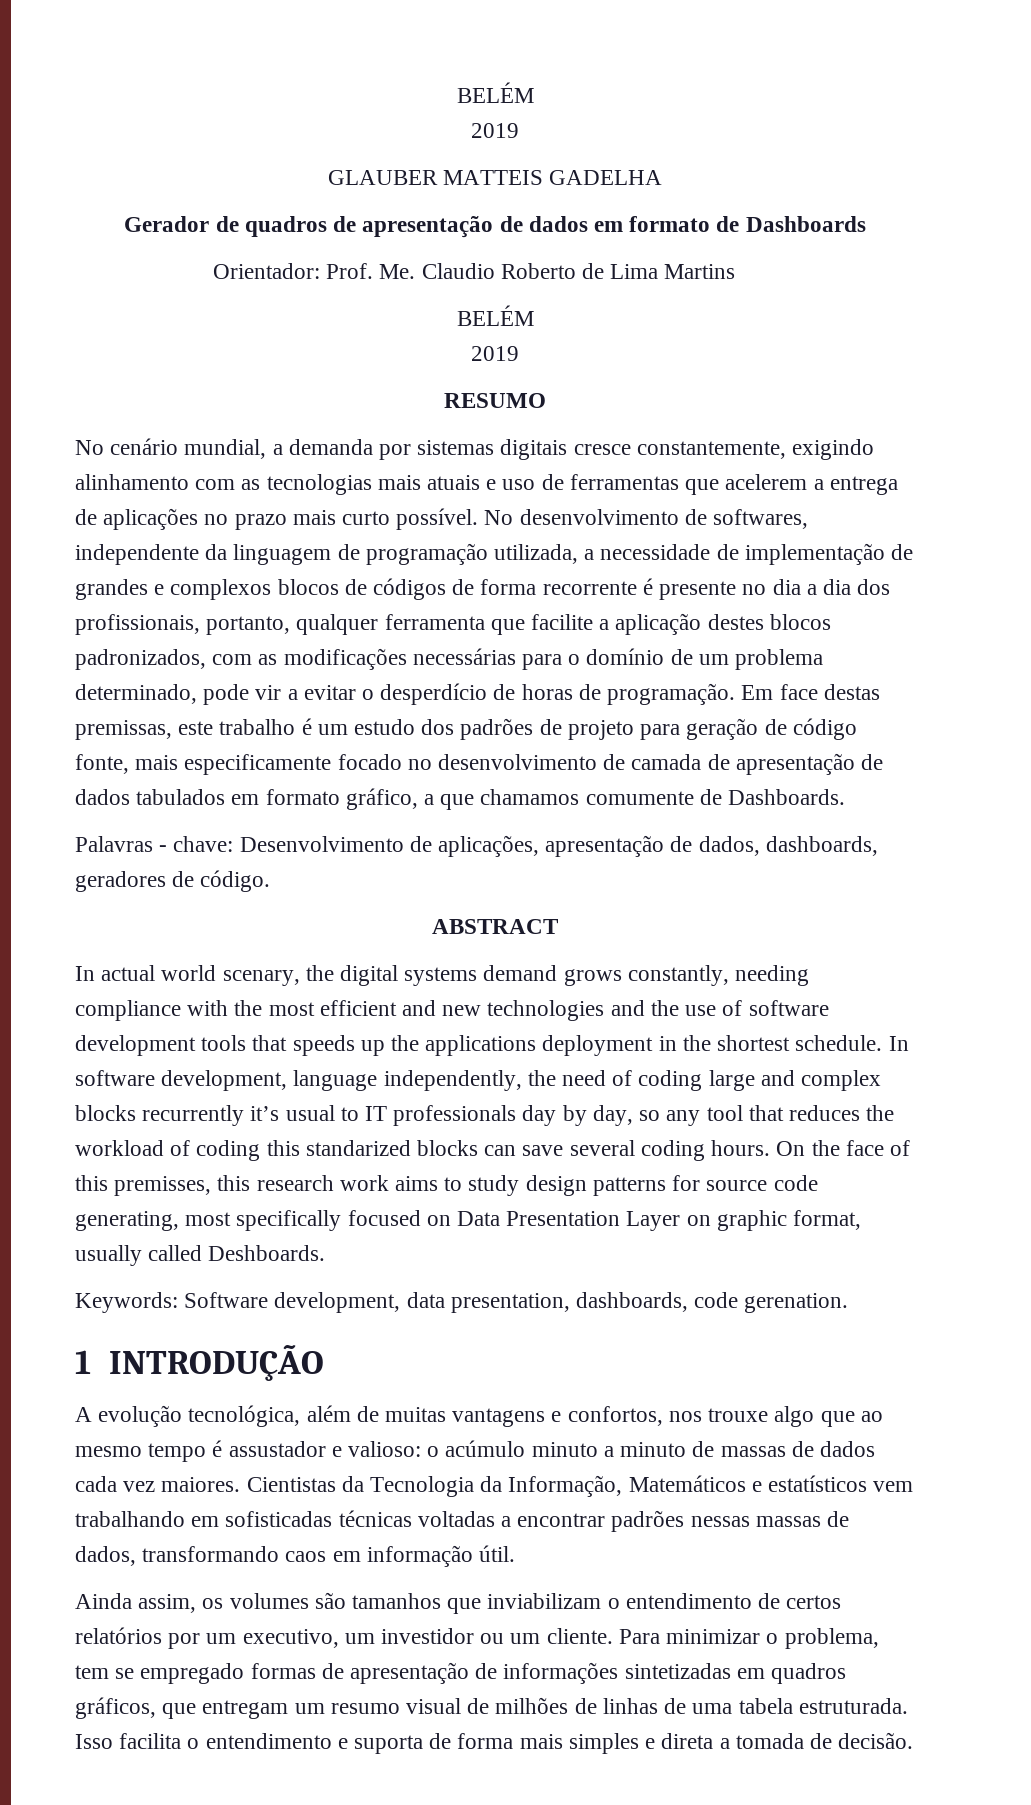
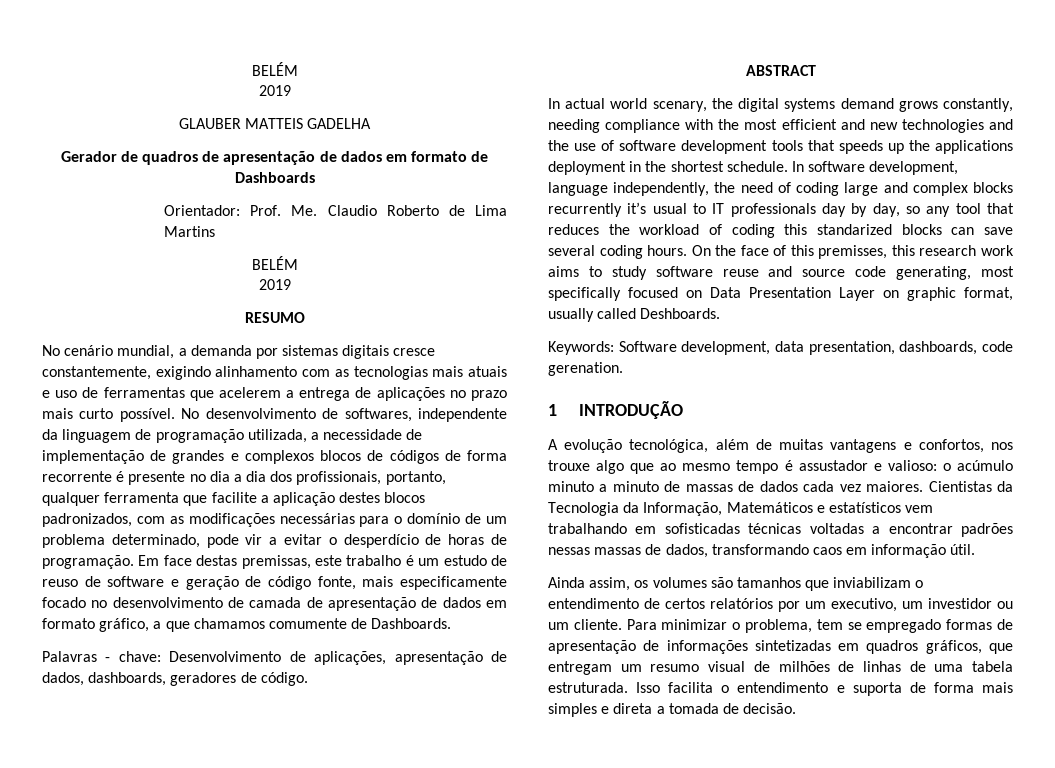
[421,718,681,740] dos padrões de projeto para -> [490,555,507,566] [42,576,179,587] de reuso de software e
[136,789,226,805] tabulados -> (481, 602) none
[525,1175,701,1196] design patterns for -> [655,266,793,277] software reuse and

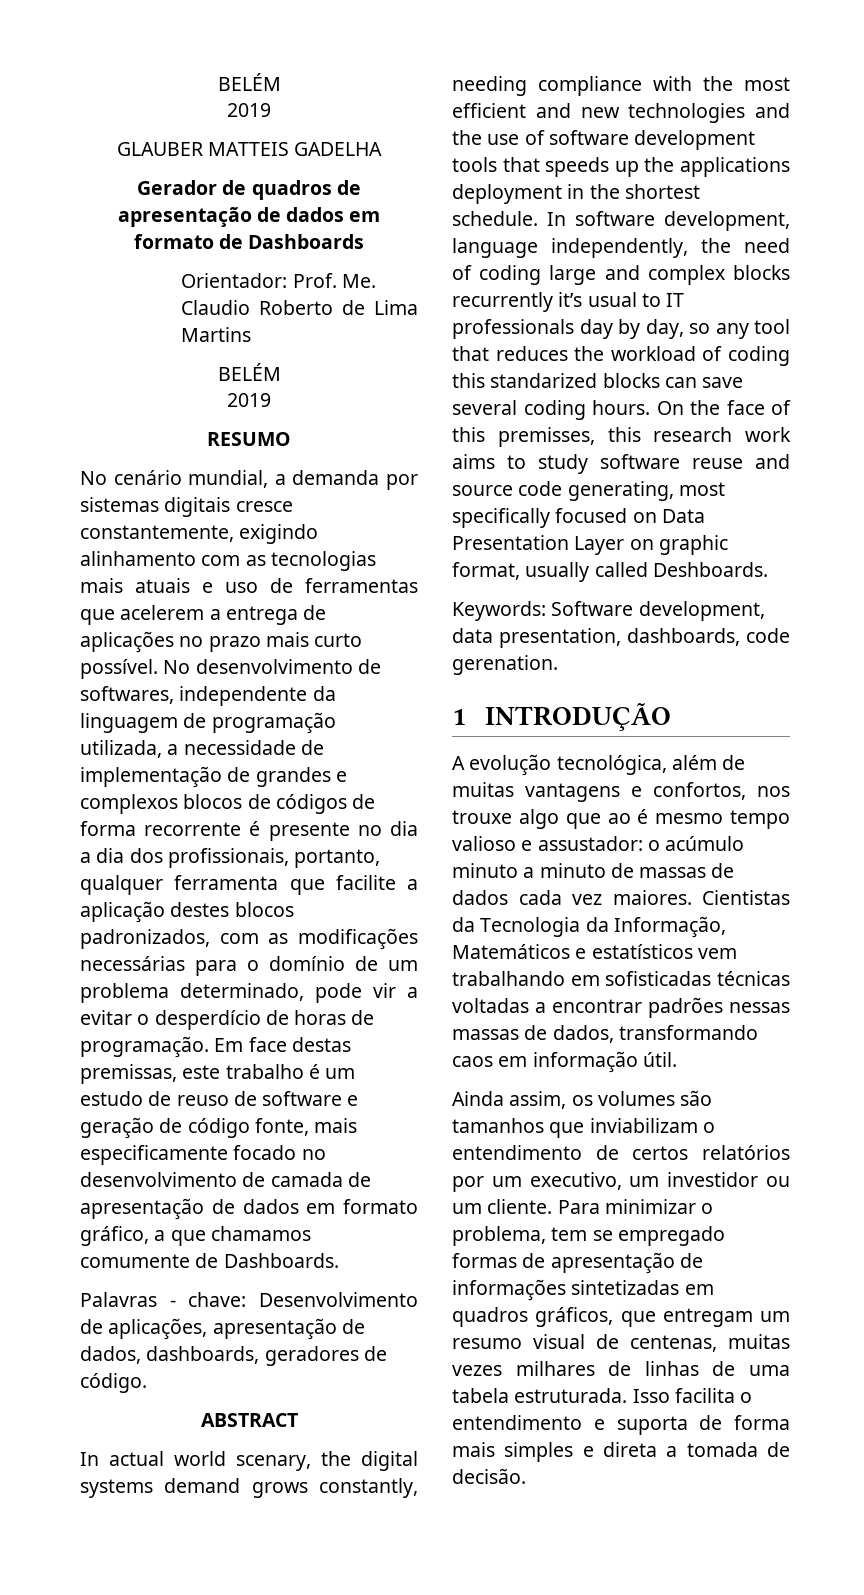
(677, 467) none -> [637,809,649,824] é
[784,460,937,471] é assustador e valioso: -> [452,836,643,851] valioso e assustador:
[778,661,830,672] milhões -> [630,1334,790,1352] [452,1361,595,1376] centenas, muitas vezes milhares

